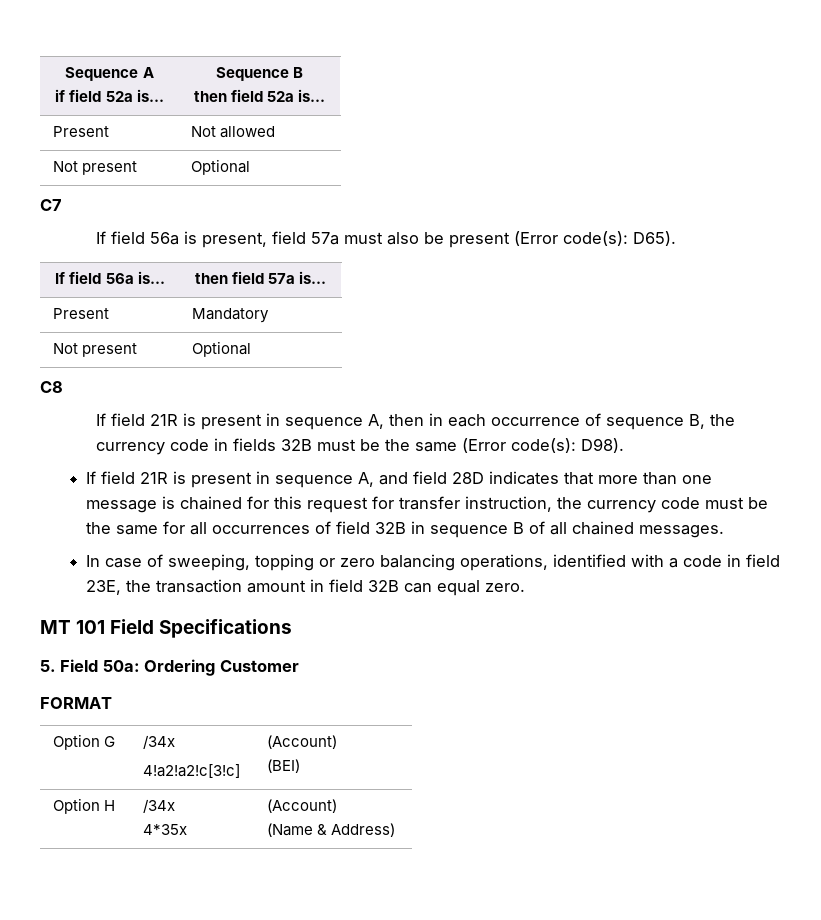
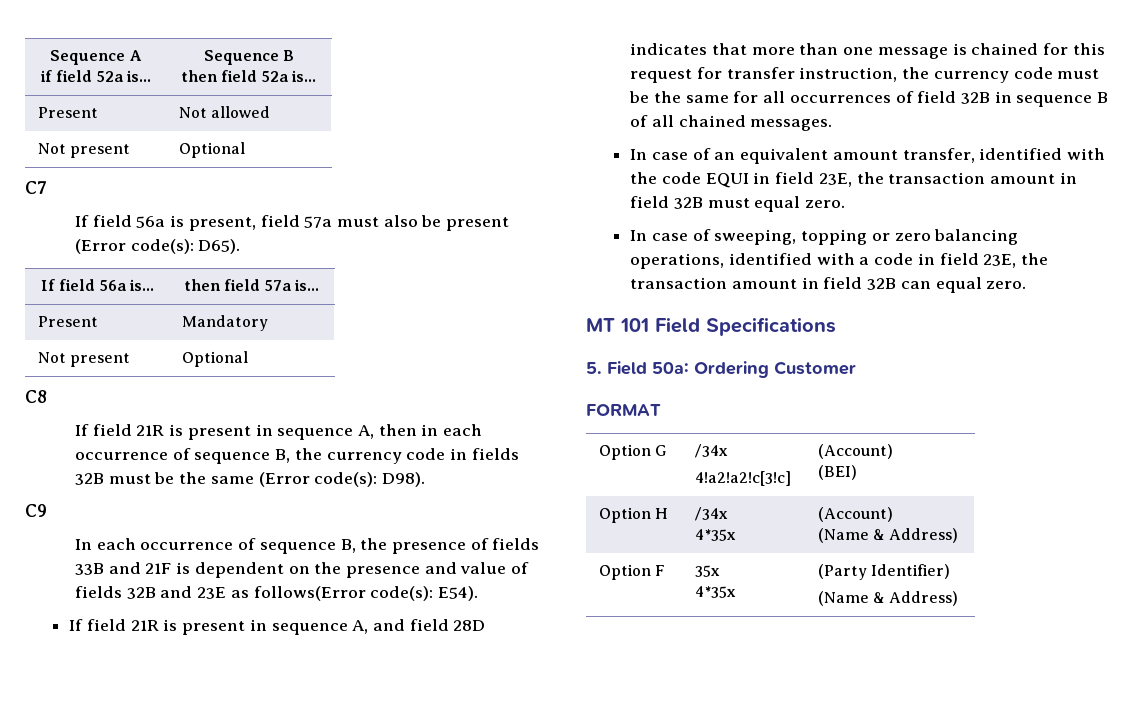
(625, 445) none -> [25,504,47,517] [74,538,540,554] [74,562,530,578] [74,586,478,601] // C9 // In each occurrence of sequence B, the presence of fields 33B and 21F is dependent on the presence and value of fields 32B and 23E as follows(Error code(s): E54).
(725, 531) none -> [630,148,1105,164] [630,172,1077,188] [630,196,846,212] // In case of an equivalent amount transfer, identified with the code EQUI in field 23E, the transaction amount in field 32B must equal zero.
(396, 830) none -> [598,564,665,580] [694,565,720,577] [694,586,736,598] [817,564,950,580] [817,591,959,606] // Option F | 35x // 4*35x | (Party Identifier) // (Name & Address)

